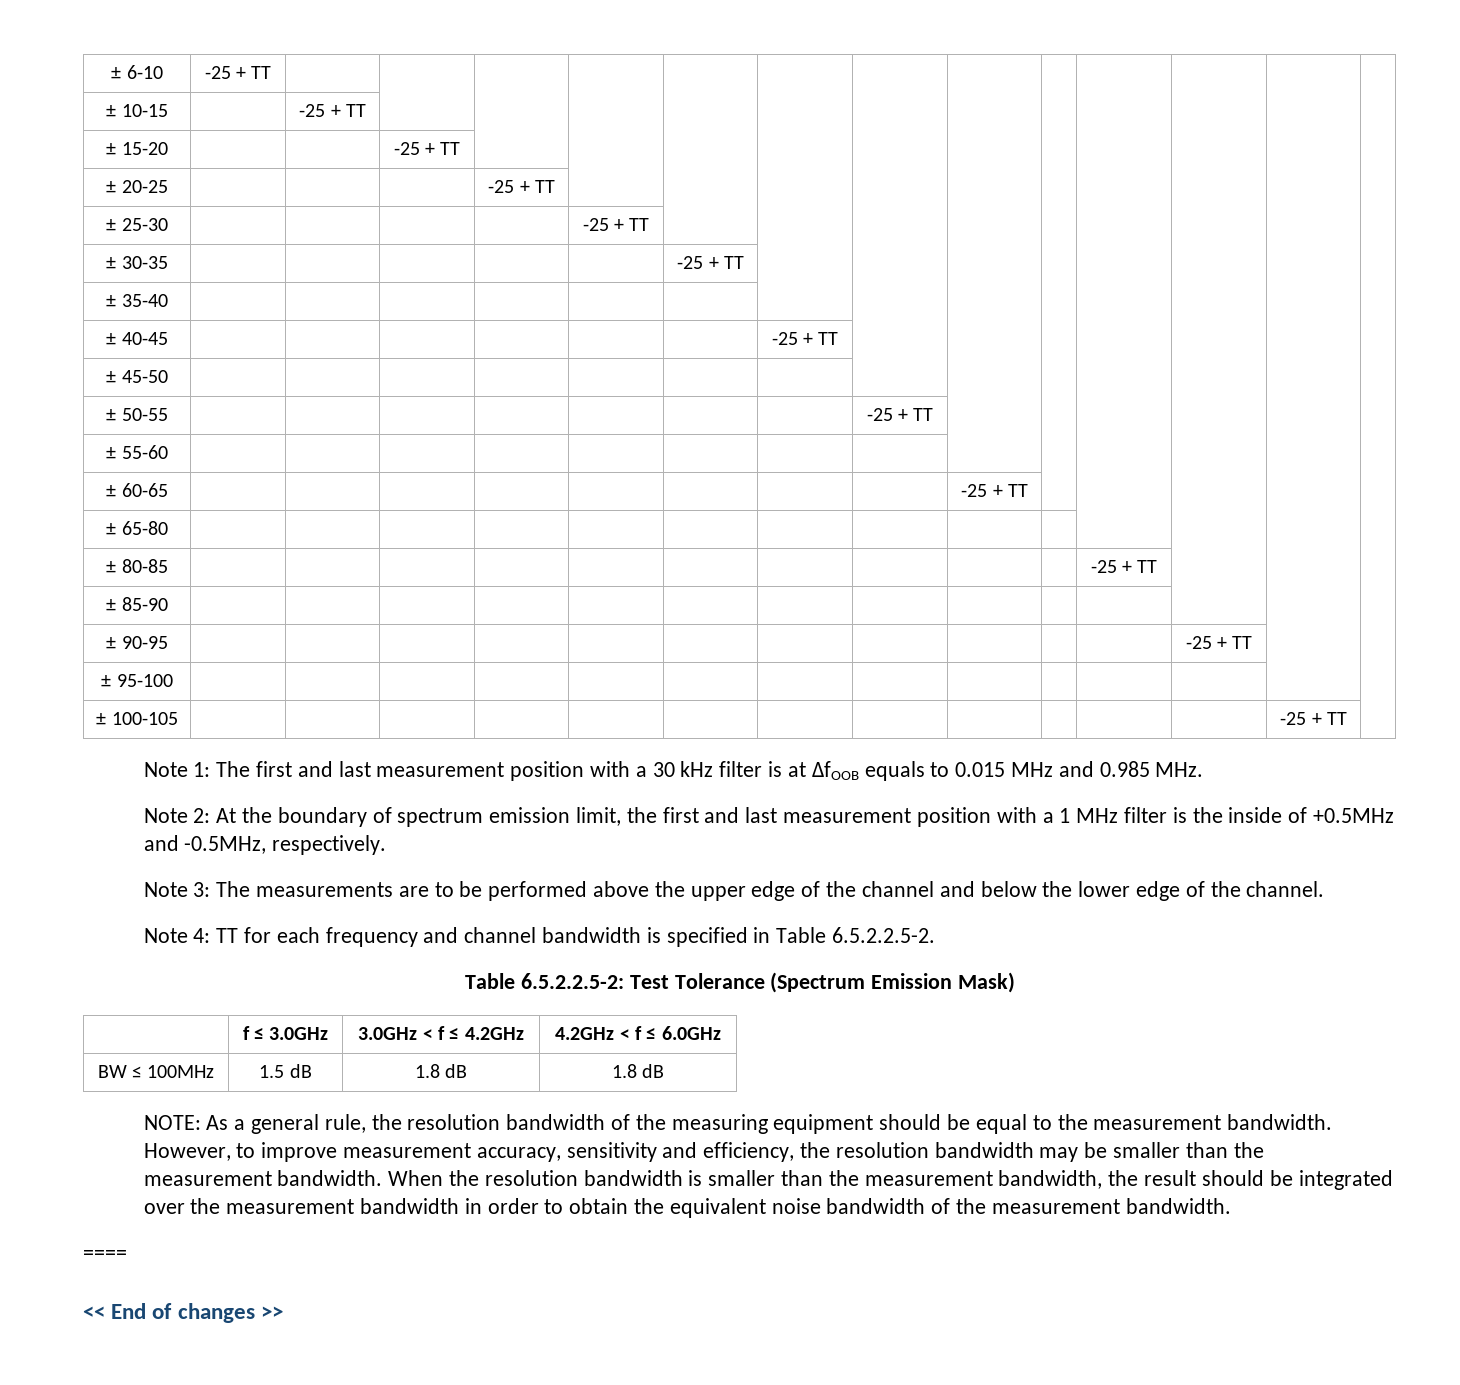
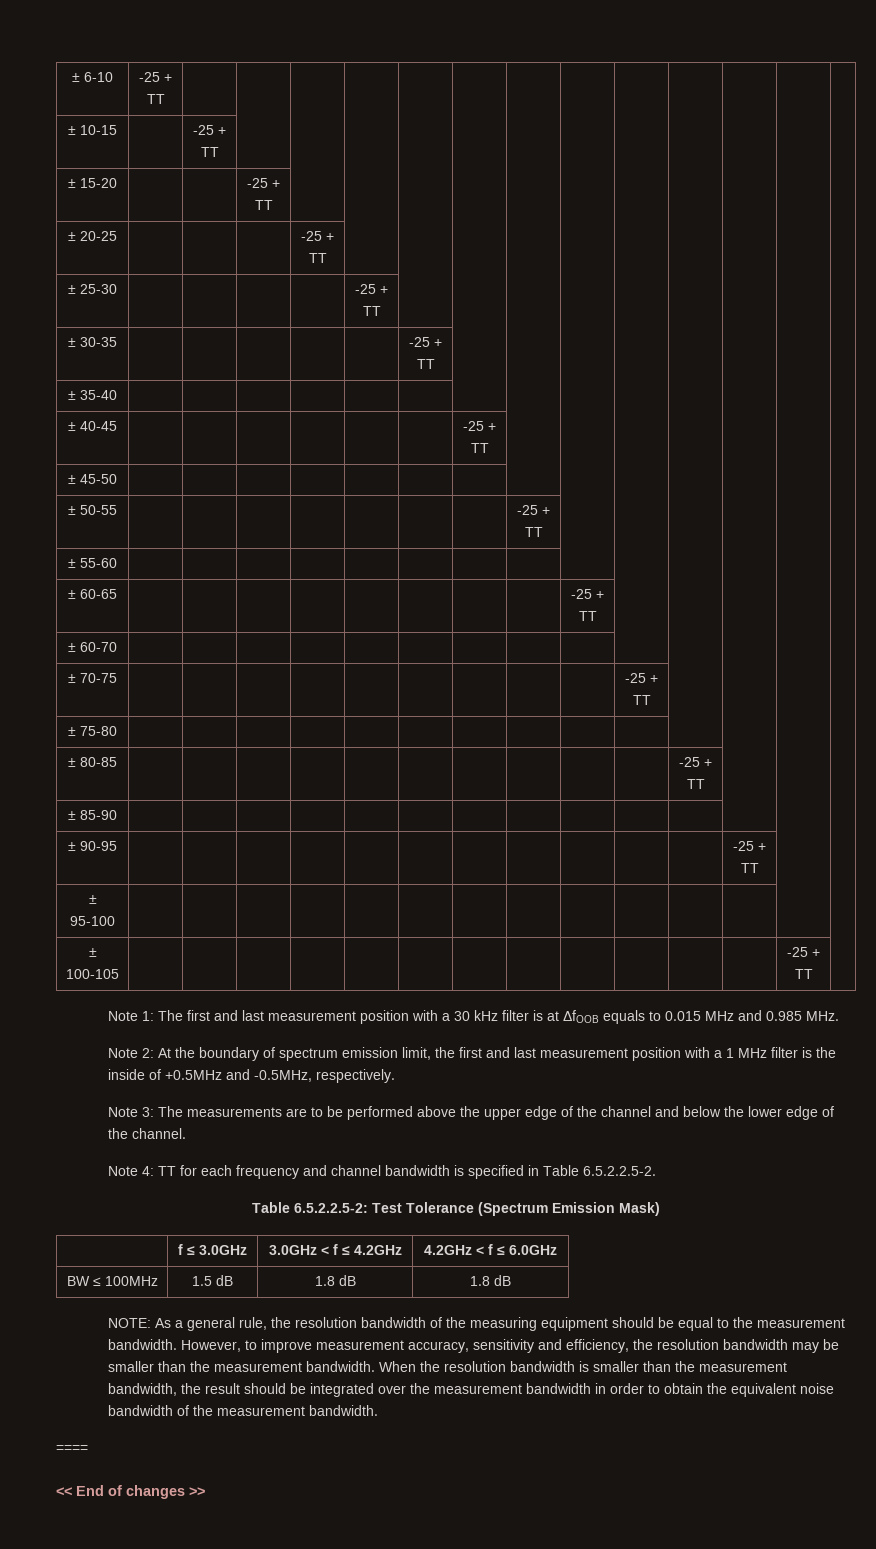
[121,521,168,535] 65-80 -> [80,642,117,652] [68,673,117,683] [625,673,658,683] [632,695,651,705] [68,726,117,736] 60-70 | | | | | | | | | | | | | | // ± 70-75 | | | | | | | | | | -25 + TT | | | | // ± 75-80

